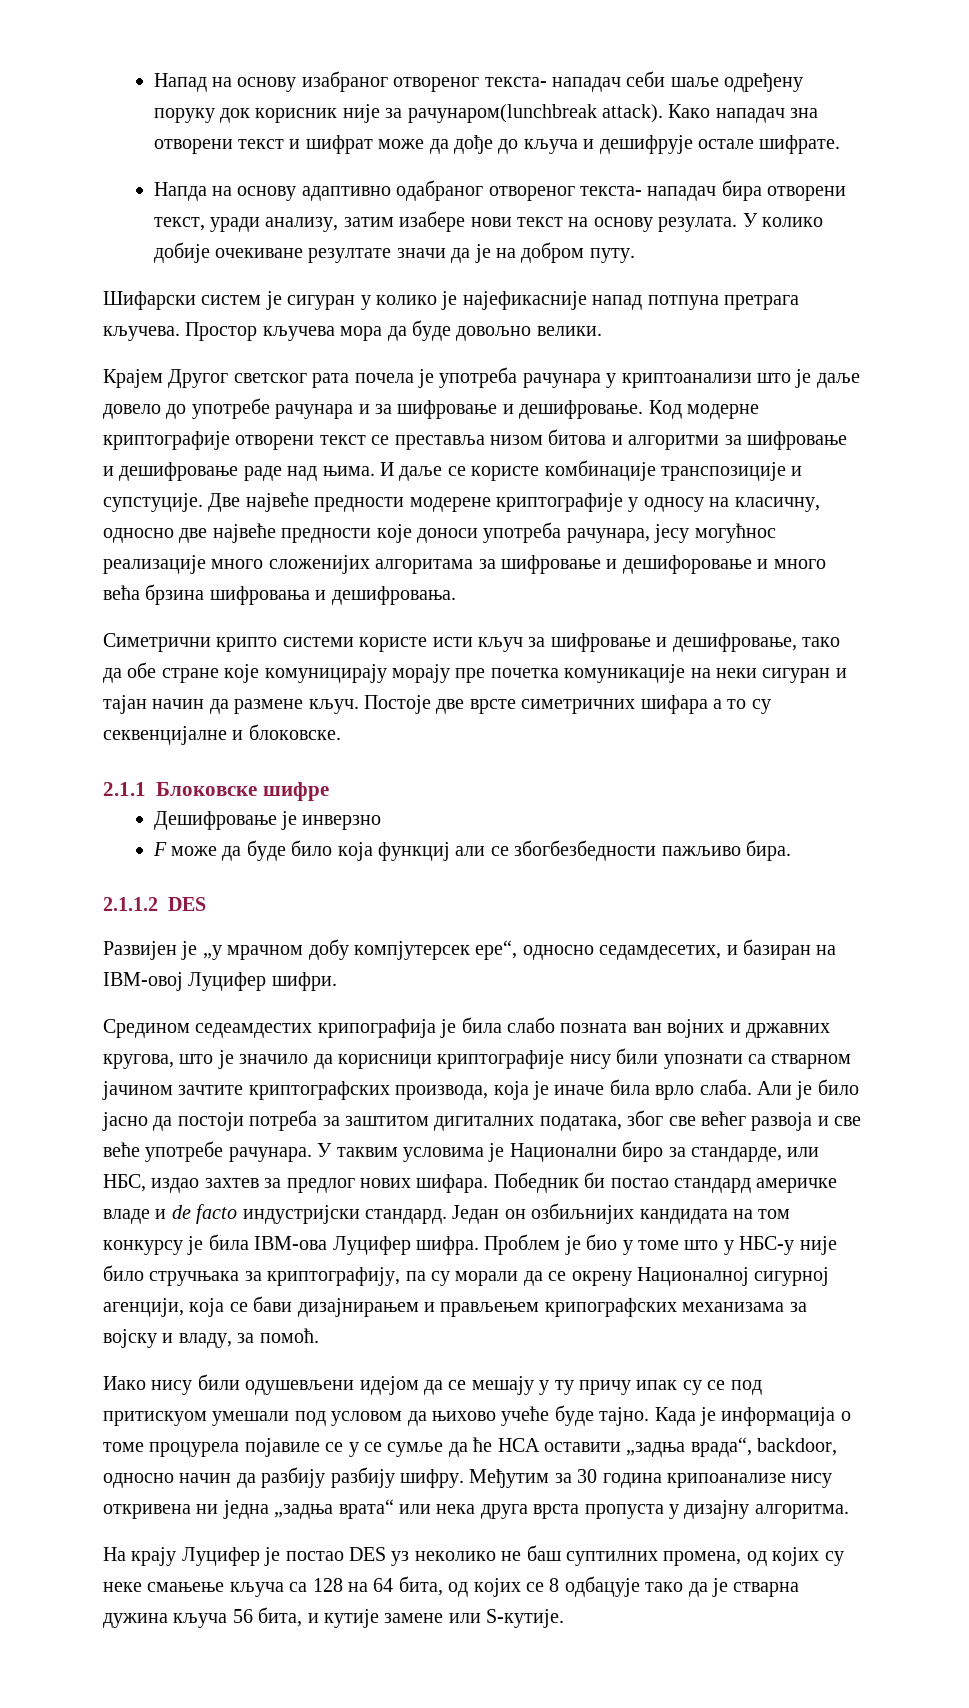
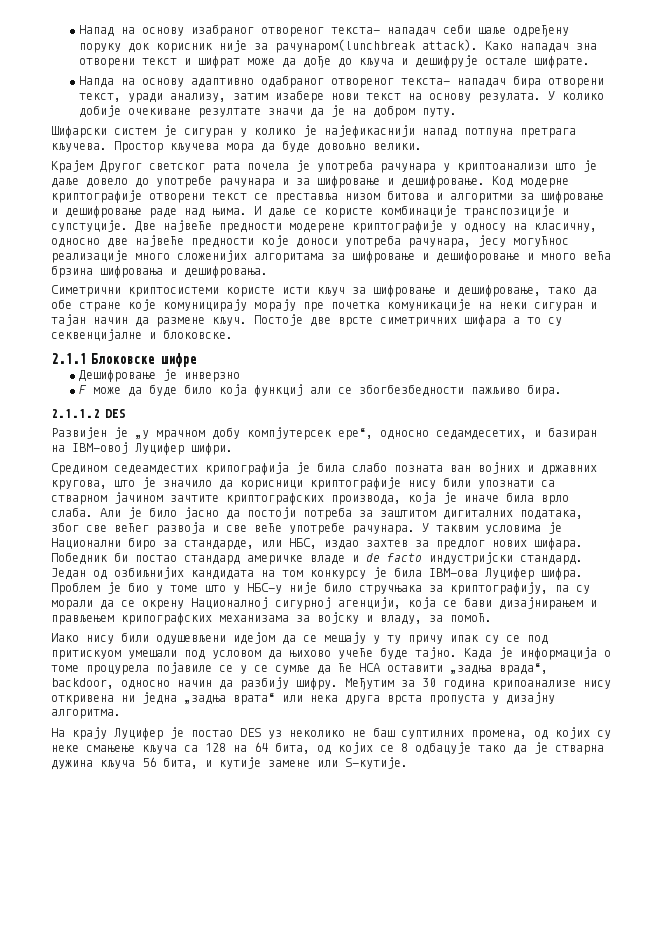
[462,291,587,310] најефикасније -> [324,125,415,138] најефикаснији
[216,637,354,652] крипто системи -> [128,287,219,297] криптосистеми
[504,1209,526,1219] он -> [93,570,107,580] од
[330,1467,395,1488] разбију -> (289, 683) none

